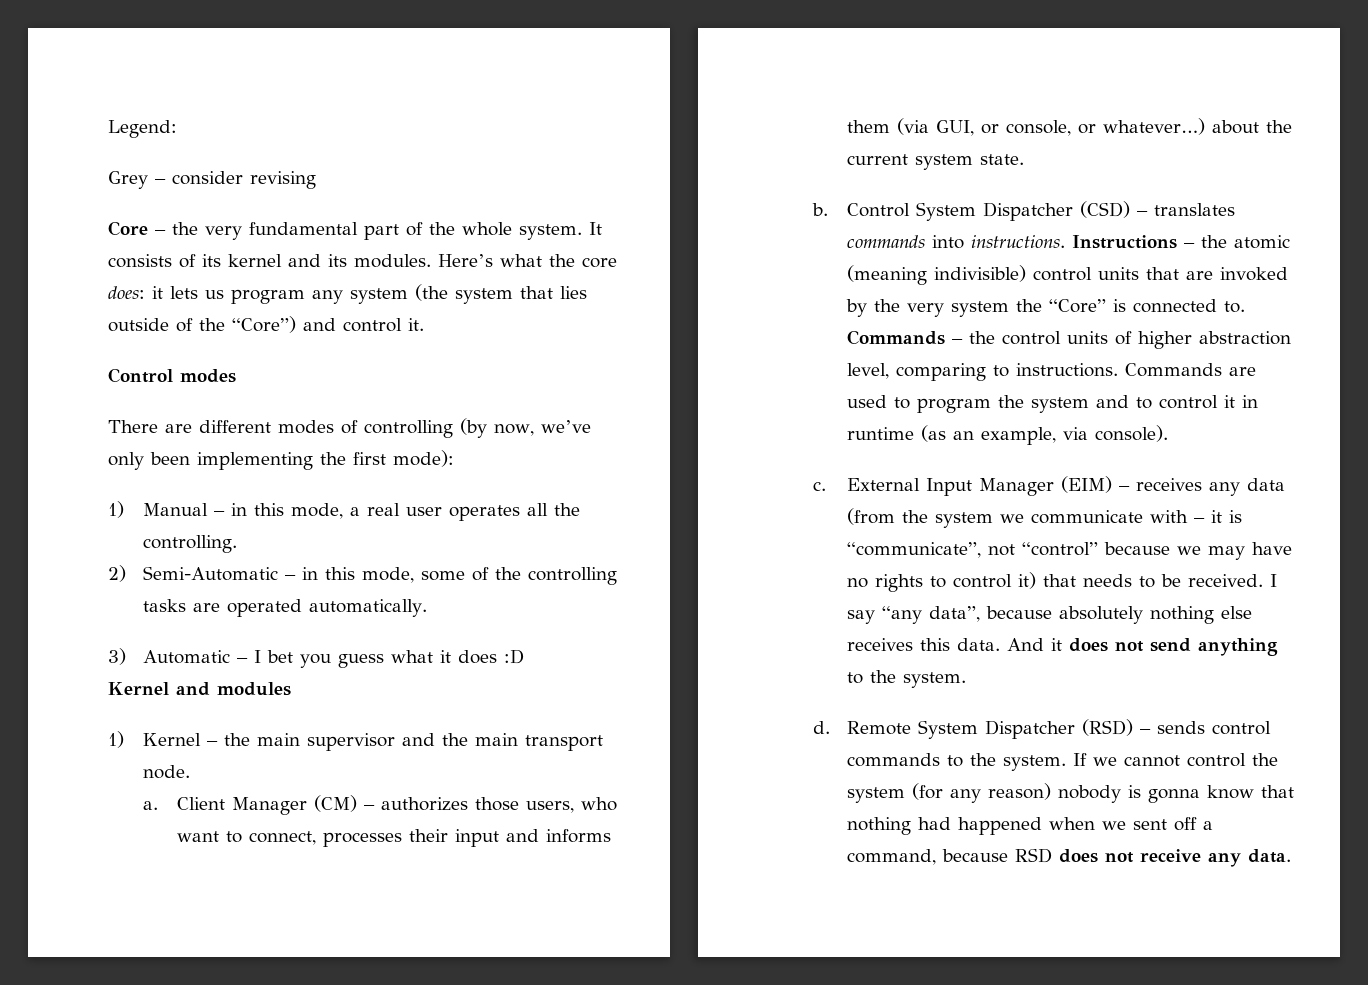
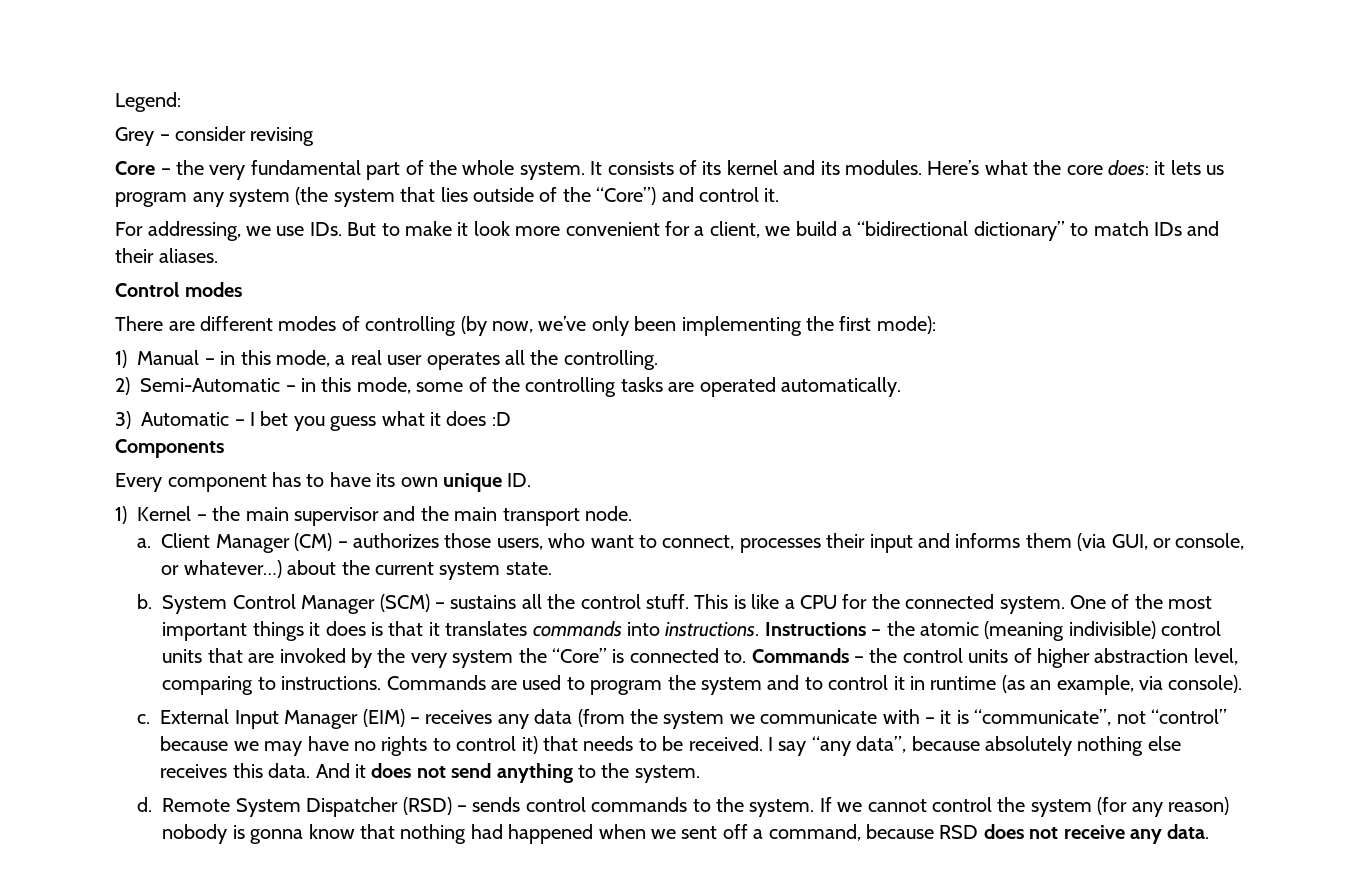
(425, 324) none -> [115,221,1220,241] [115,248,218,263] // For addressing, we use IDs. But to make it look more convenient for a client, we build a “bidirectional dictionary” to match IDs and their aliases.
[108,682,292,696] Kernel and modules -> [115,439,225,458] [115,472,532,492] Components // Every component has to have its own unique ID.
[847,201,1149,221] Control System Dispatcher (CSD) – -> [162,594,1213,614] [162,621,440,641] System Control Manager (SCM) – sustains all the control stuff. This is like a CPU for the connected system. One of the most important things it does is that it

